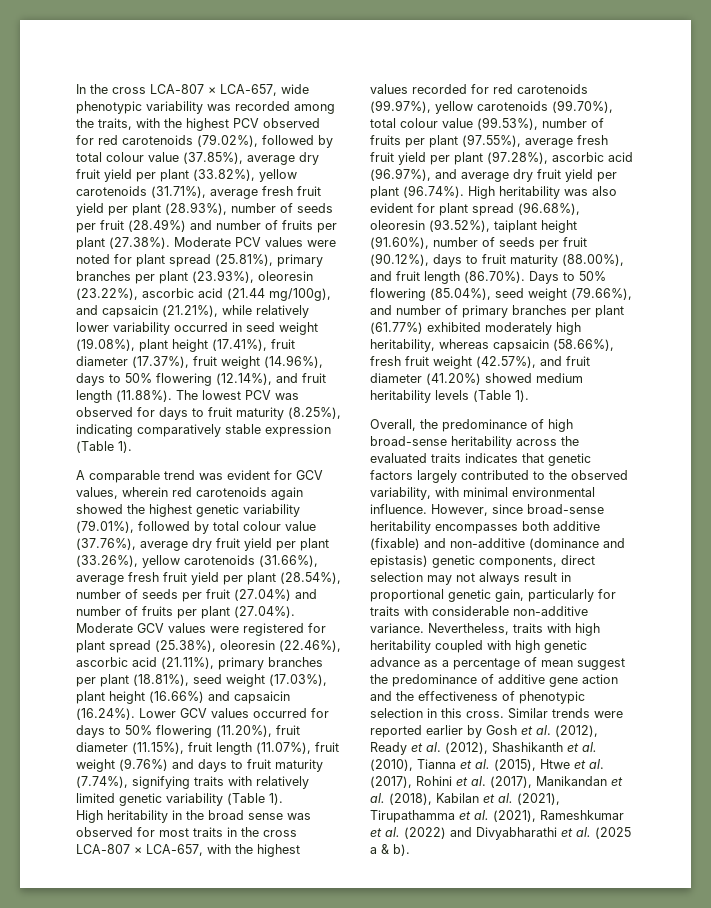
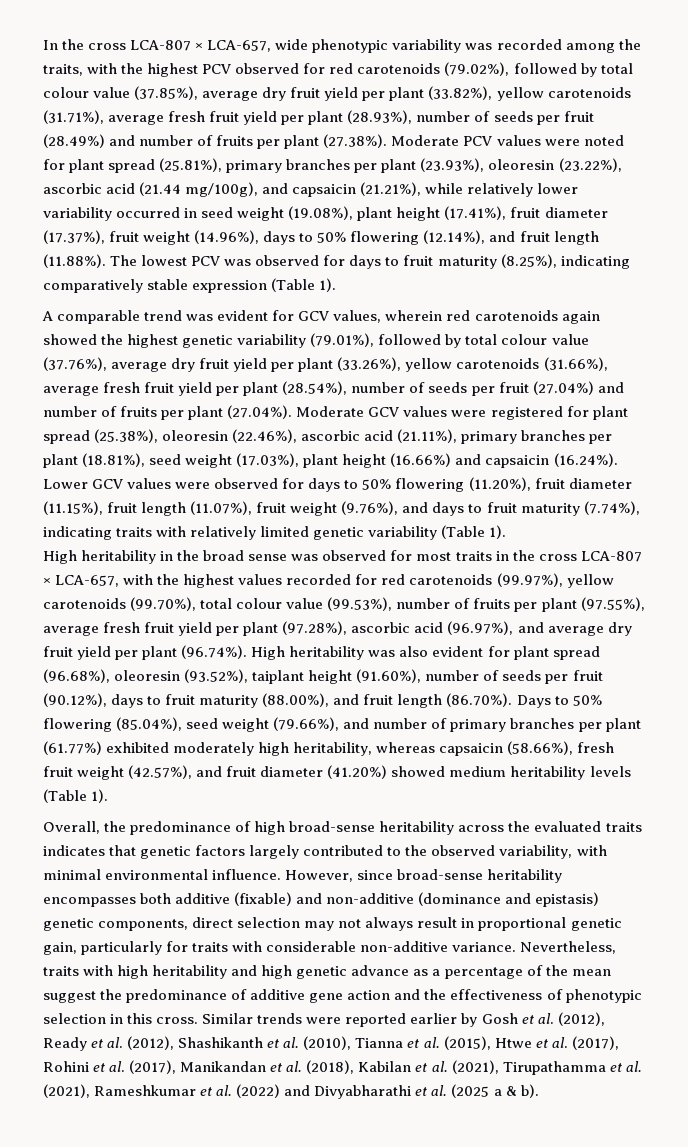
[253,708,307,718] occurred -> [175,478,279,489] were observed
[119,758,168,771] (9.76%) -> [341,501,399,515] (9.76%),
[132,776,190,789] signifying -> [43,526,112,540] indicating
[435,640,511,653] coupled with -> [231,965,258,976] and
(537, 662) none -> [545,965,568,976] the

